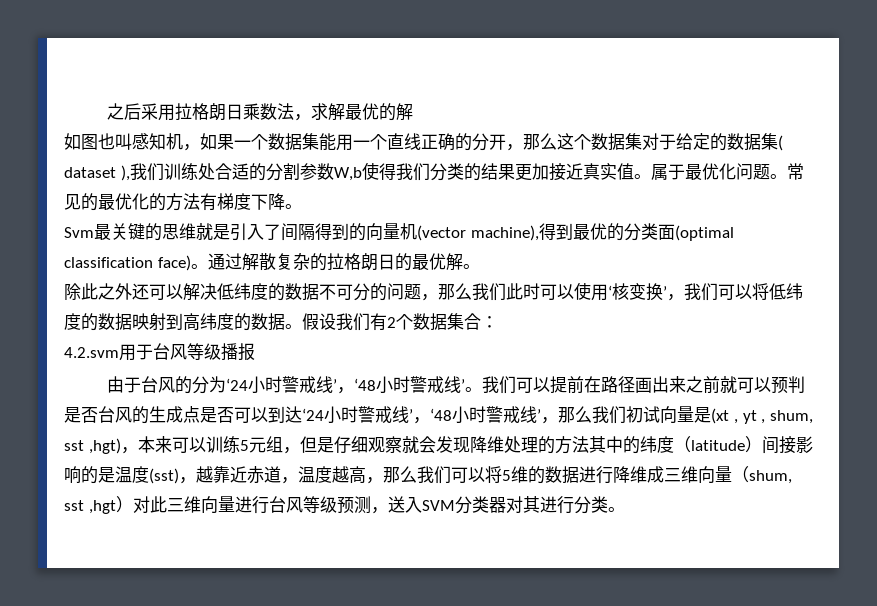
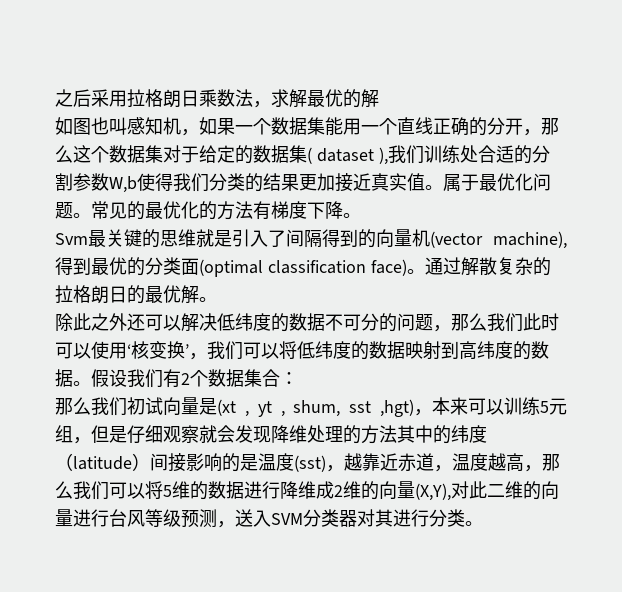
[64,343,255,361] [107,376,806,394] [64,406,558,424] 4.2.svm用于台风等级播报 // 由于台风的分为‘24小时警戒线’，‘48小时警戒线’。我们可以提前在路径画出来之前就可以预判是否台风的生成点是否可以到达‘24小时警戒线’，‘48小时警戒线’， -> (298, 378) none
[664,466,792,484] [64,496,201,514] 三维向量（shum, sst ,hgt）对此三维 -> [334,481,541,501] 2维的向量(X,Y),对此二维的

